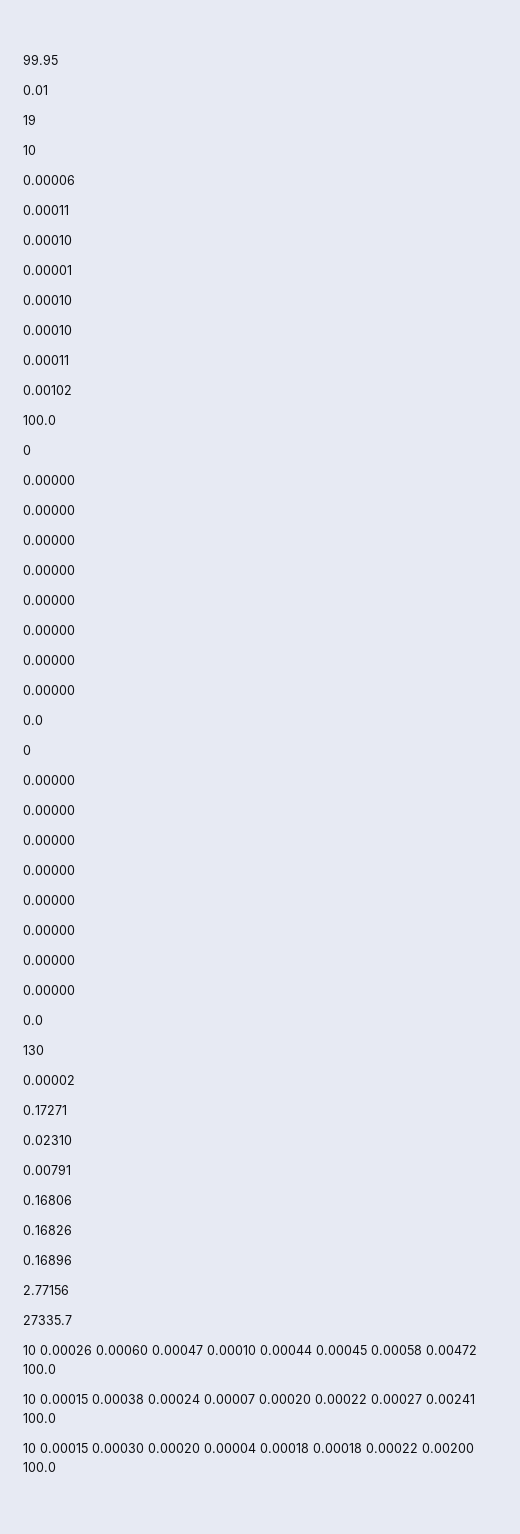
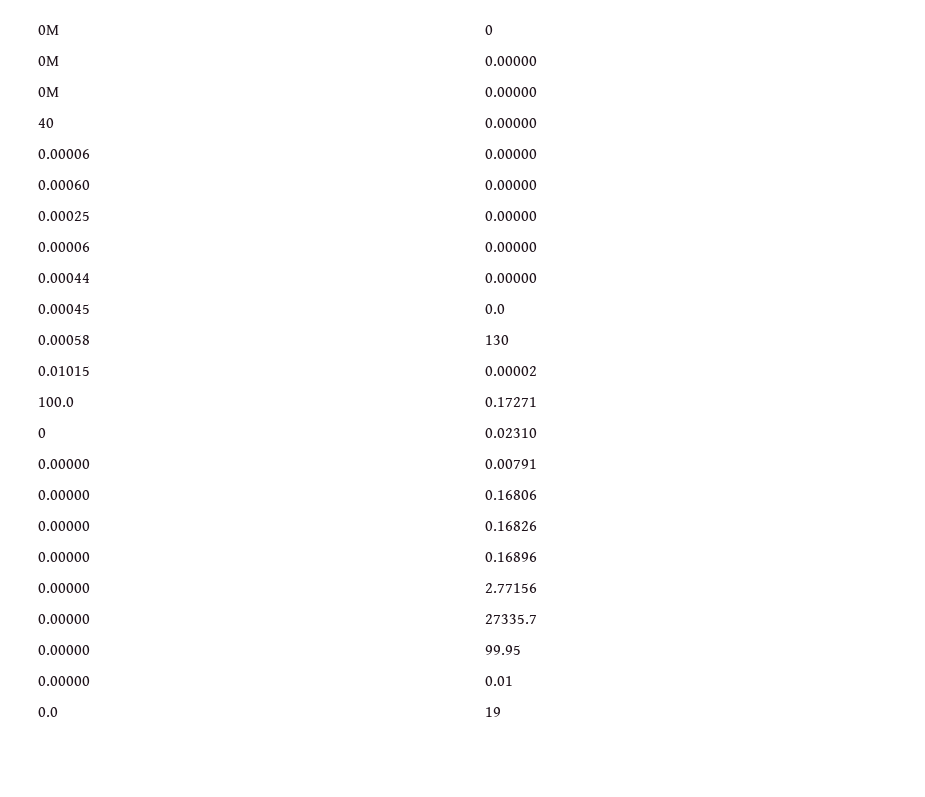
[23,54,58,65] [23,85,48,95] [23,114,36,125] [23,145,36,155] [23,175,75,185] [23,205,69,215] [23,235,72,245] [23,265,72,275] [23,295,72,305] [23,325,72,335] [23,355,69,365] [23,385,72,395] 99.95 // 0.01 // 19 // 10 // 0.00006 // 0.00011 // 0.00010 // 0.00001 // 0.00010 // 0.00010 // 0.00011 // 0.00102 -> [38,25,59,35] [38,56,59,66] [38,87,59,97] [38,118,54,128] [38,149,90,159] [38,180,90,190] [38,211,90,221] [38,242,90,252] [38,273,90,283] [38,304,90,314] [38,335,90,345] [38,366,90,376] 0M // 0M // 0M // 40 // 0.00006 // 0.00060 // 0.00025 // 0.00006 // 0.00044 // 0.00045 // 0.00058 // 0.01015
[23,1345,477,1355] [23,1364,56,1374] [23,1394,475,1404] [23,1413,56,1423] [23,1443,474,1453] [23,1462,56,1472] 10 0.00026 0.00060 0.00047 0.00010 0.00044 0.00045 0.00058 0.00472 100.0 // 10 0.00015 0.00038 0.00024 0.00007 0.00020 0.00022 0.00027 0.00241 100.0 // 10 0.00015 0.00030 0.00020 0.00004 0.00018 0.00018 0.00022 0.00200 100.0 -> [485,645,521,655] [485,676,513,686] [485,707,501,717] 99.95 // 0.01 // 19

